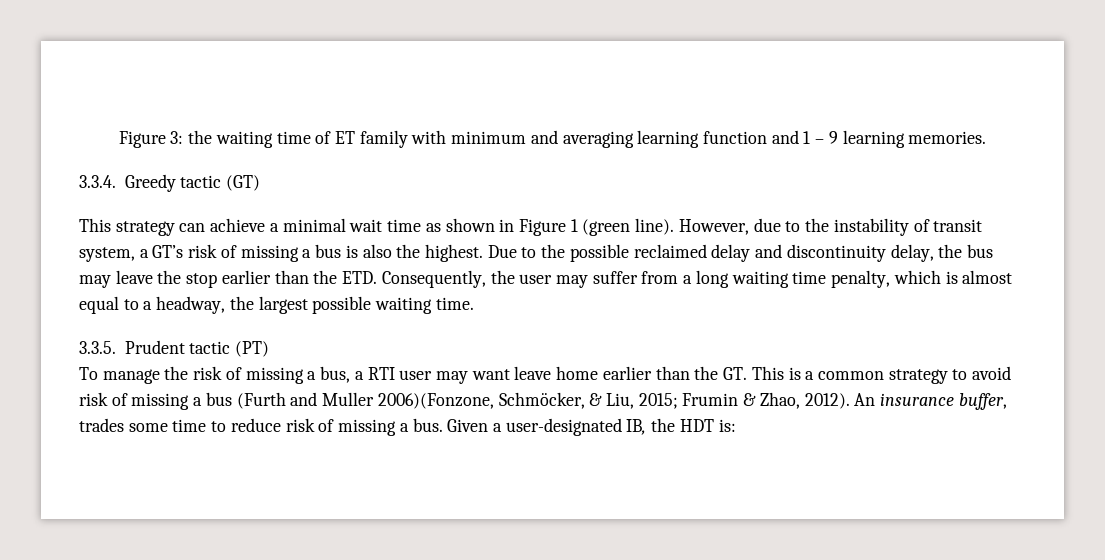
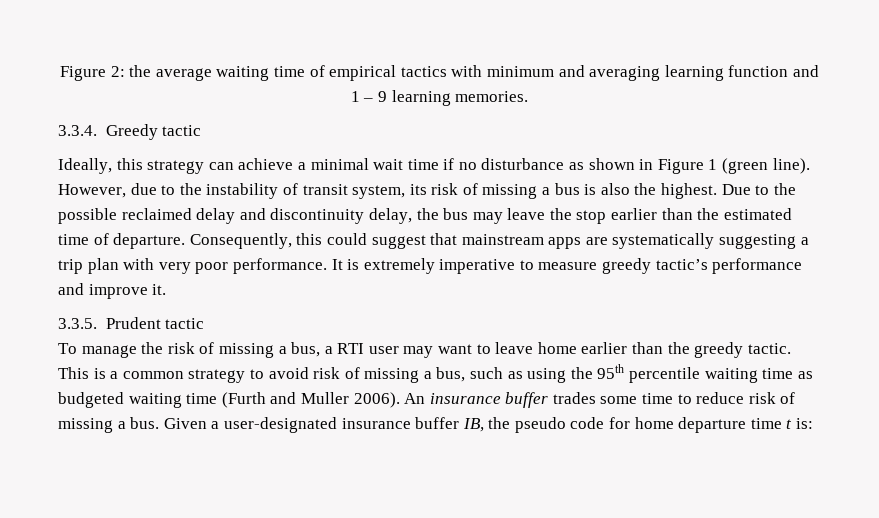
[118,130,213,148] Figure 3: the -> [60,65,212,81] Figure 2: the average
[334,130,408,148] ET family -> [329,65,447,81] empirical tactics
[226,175,261,191] [79,218,111,232] (GT) // This -> [58,158,143,174] // Ideally, this
(422, 225) none -> [443,158,565,170] if no disturbance
[139,245,184,258] a GT’s -> [409,184,427,195] its
[342,270,1013,288] [79,296,474,314] ETD. Consequently, the user may suffer from a long waiting time penalty, which is almost equal to a headway, the largest possible waiting time. -> [723,208,792,220] [58,233,809,249] [58,258,803,274] [58,283,167,299] estimated time of departure. Consequently, this could suggest that mainstream apps are systematically suggesting a trip plan with very poor performance. It is extremely imperative to measure greedy tactic’s performance and improve it.
[235,341,270,357] (PT) -> (205, 323) none
(510, 374) none -> [476,344,491,354] to
[723,367,748,380] GT. -> [694,342,791,358] greedy tactic.
[205,392,850,409] bus (Furth and Muller 2006)(Fonzone, Schmöcker, & Liu, 2015; Frumin & Zhao, 2012). -> [436,364,813,383] [58,392,400,408] bus, such as using the 95th percentile waiting time as budgeted waiting time (Furth and Muller 2006).
[958,393,1007,410] buffer, -> [505,392,549,408] buffer
[626,418,714,435] IB, the HDT -> [341,417,793,433] insurance buffer IB, the pseudo code for home departure time t

